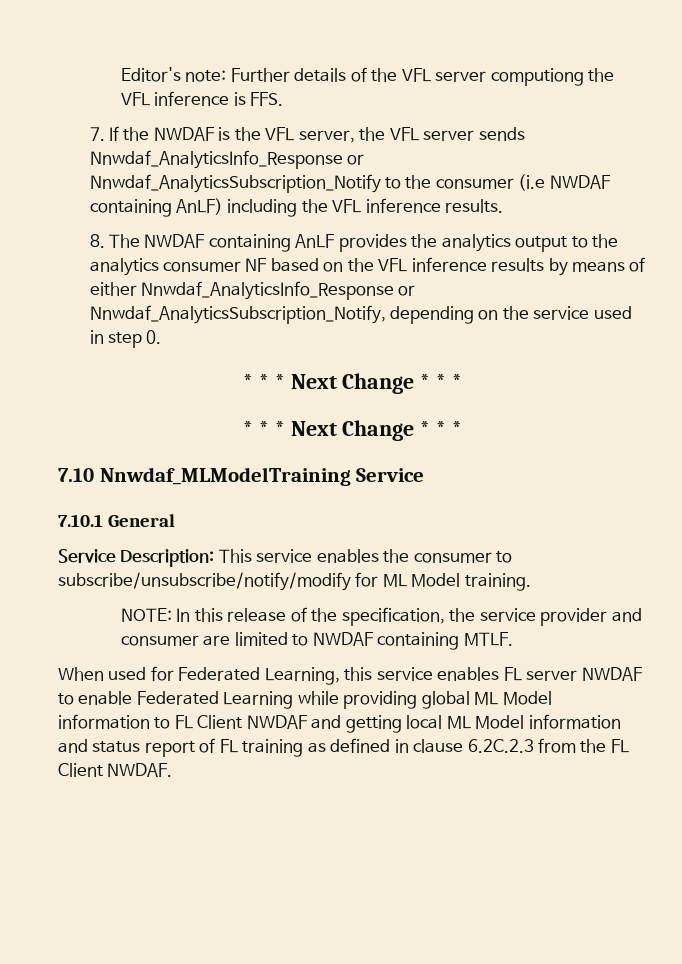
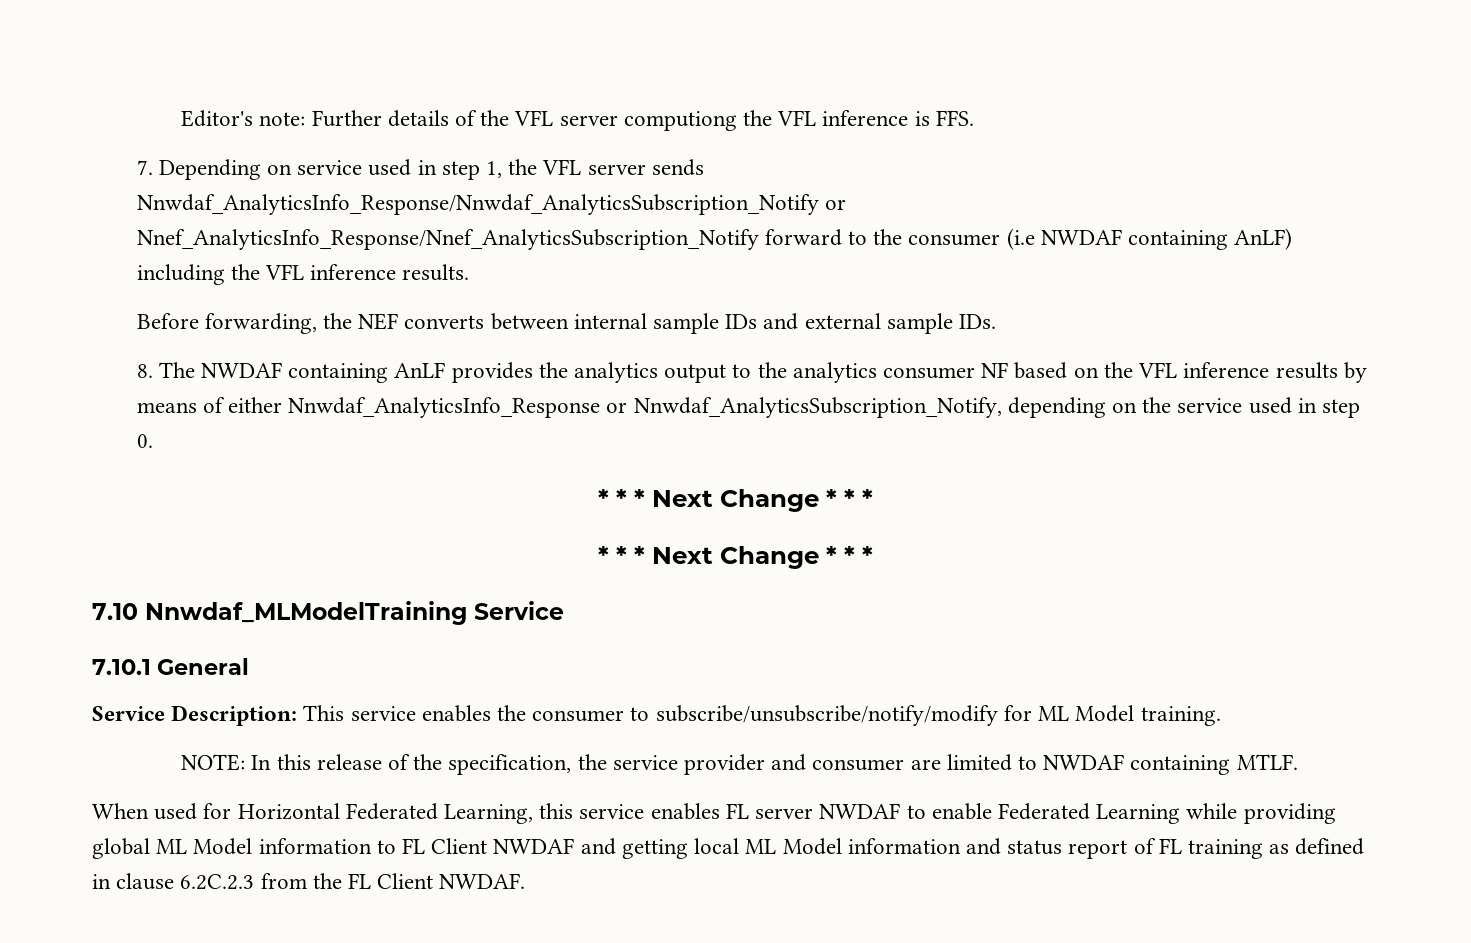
[108,126,525,143] [89,150,364,169] [89,174,381,193] If the NWDAF is the VFL server, the VFL server sends Nnwdaf_AnalyticsInfo_Response or Nnwdaf_AnalyticsSubscription_Notify -> [158,159,704,180] [136,194,846,215] [136,229,842,250] Depending on service used in step 1, the VFL server sends Nnwdaf_AnalyticsInfo_Response/Nnwdaf_AnalyticsSubscription_Notify or Nnef_AnalyticsInfo_Response/Nnef_AnalyticsSubscription_Notify forward
(504, 206) none -> [136,313,997,334] // Before forwarding, the NEF converts between internal sample IDs and external sample IDs.
(174, 673) none -> [237,803,340,820] Horizontal

